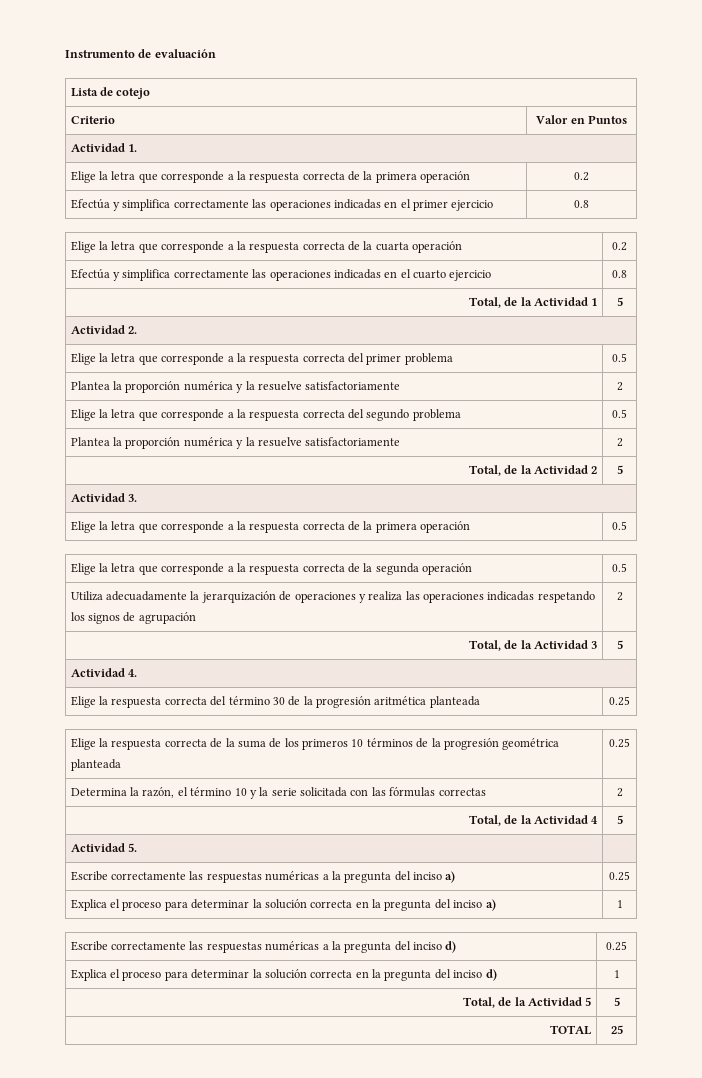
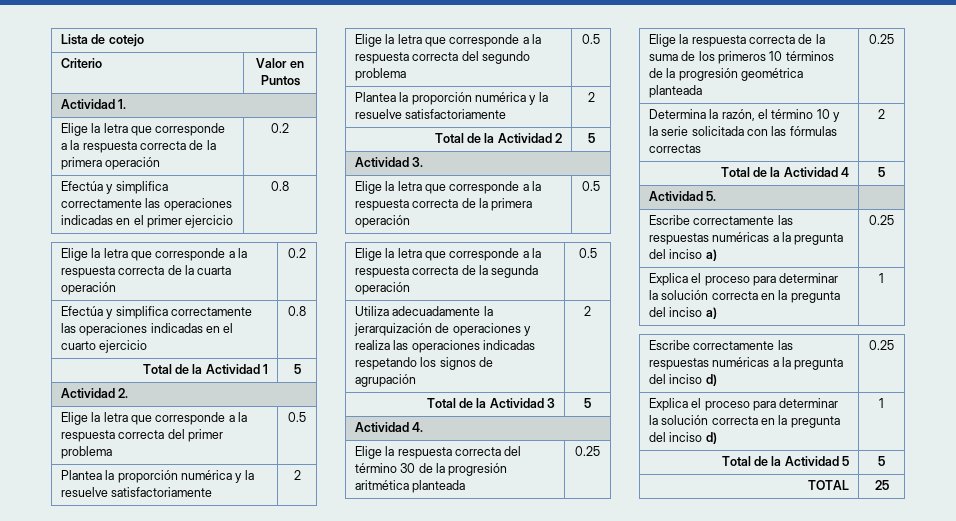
[65,49,216,58] Instrumento de evaluación // -> (60, 39) none
[468,297,501,308] Total, -> [142,364,172,374] Total
[468,465,501,476] Total, -> [434,133,464,143] Total
[468,640,501,651] Total, -> [426,398,456,408] Total
[468,815,501,826] Total, -> [720,167,750,177] Total
[462,997,495,1008] Total, -> [721,456,751,466] Total

